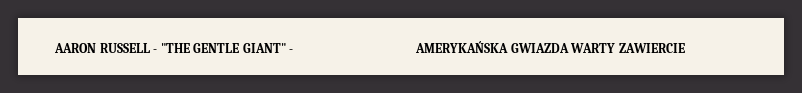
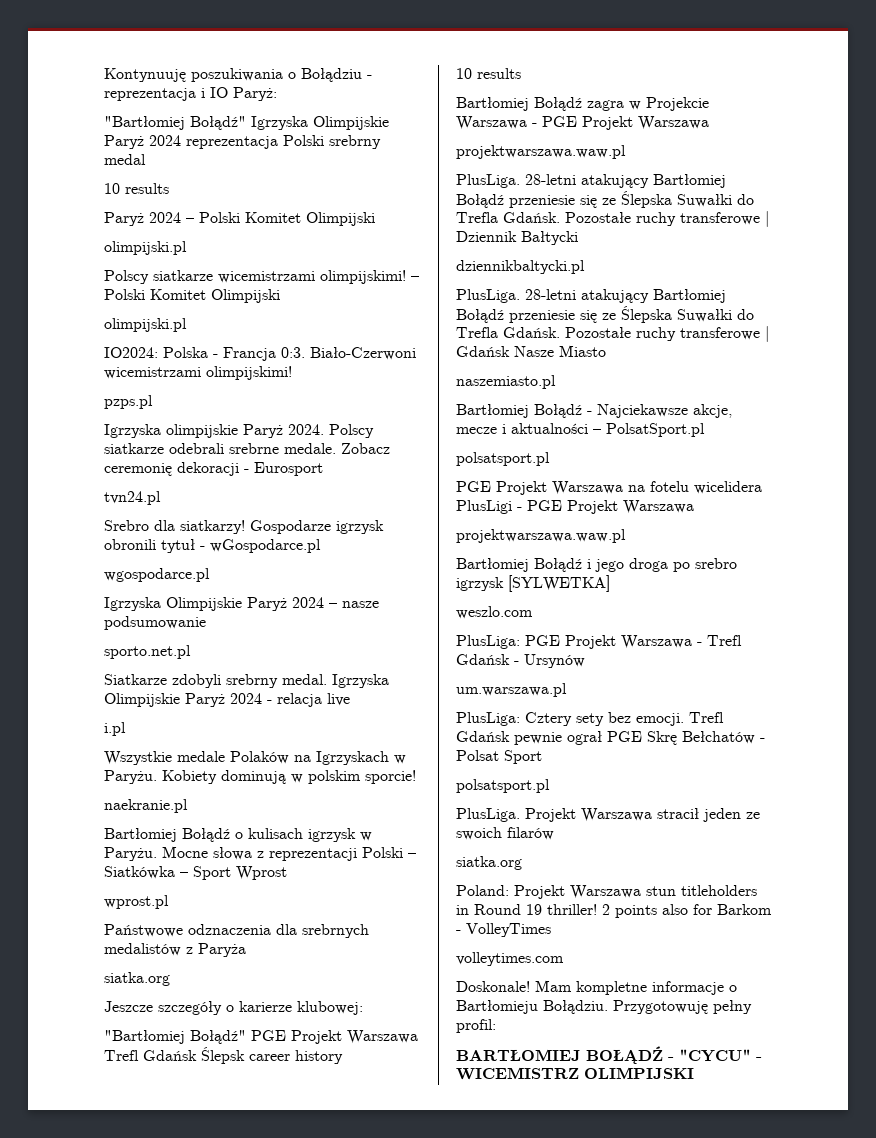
[54,41,685,53] AARON RUSSELL - "THE GENTLE GIANT" - AMERYKAŃSKA GWIAZDA WARTY ZAWIERCIE -> [104,68,372,82] [104,87,277,101] [104,116,389,130] [104,135,381,149] [104,154,146,165] [104,183,169,194] [104,212,375,226] [104,241,187,255] [104,270,419,284] [104,289,280,303] [104,318,187,332] [104,347,416,361] [104,366,292,380] [104,395,153,409] [104,424,374,438] [104,443,390,454] [104,462,323,476] [104,491,161,505] [104,520,384,534] [104,539,321,553] [104,568,210,582] [104,597,379,611] [104,616,206,630] [104,645,191,659] [104,674,389,688] [104,693,350,707] [104,722,126,736] [104,751,406,765] [104,770,416,784] [104,799,188,813] [104,828,372,842] [104,846,416,861] [104,866,287,880] [104,895,169,909] [104,924,369,938] [104,943,246,957] [104,972,170,986] [104,1001,363,1015] [104,1030,418,1044] [104,1047,343,1064] [456,68,521,79] [456,97,709,111] [456,116,709,130] [456,145,626,159] [456,174,726,188] [456,191,754,208] [456,211,769,227] [456,231,578,245] [456,260,585,274] [456,289,726,303] [456,306,754,323] [456,326,769,342] [456,345,606,357] [456,375,556,389] [456,404,732,418] [456,423,705,437] [456,452,550,466] [456,481,762,495] [456,500,694,514] [456,529,626,543] [456,558,737,572] [456,575,610,592] [456,606,533,619] [456,635,742,649] [456,654,585,668] [456,683,567,697] [456,712,724,726] [456,731,765,745] [456,750,542,764] [456,779,550,793] [456,808,760,822] [456,827,554,840] [456,856,522,870] [456,885,757,899] [456,904,772,918] [456,923,551,937] [456,952,564,966] [456,980,737,995] [456,1000,752,1014] [456,1019,496,1033] [456,1046,762,1064] [456,1067,694,1080] Kontynuuję poszukiwania o Bołądziu - reprezentacja i IO Paryż: // "Bartłomiej Bołądź" Igrzyska Olimpijskie Paryż 2024 reprezentacja Polski srebrny medal // 10 results // Paryż 2024 – Polski Komitet Olimpijski // olimpijski.pl // Polscy siatkarze wicemistrzami olimpijskimi! – Polski Komitet Olimpijski // olimpijski.pl // IO2024: Polska - Francja 0:3. Biało-Czerwoni wicemistrzami olimpijskimi! // pzps.pl // Igrzyska olimpijskie Paryż 2024. Polscy siatkarze odebrali srebrne medale. Zobacz ceremonię dekoracji - Eurosport // tvn24.pl // Srebro dla siatkarzy! Gospodarze igrzysk obronili tytuł - wGospodarce.pl // wgospodarce.pl // Igrzyska Olimpijskie Paryż 2024 – nasze podsumowanie // sporto.net.pl // Siatkarze zdobyli srebrny medal. Igrzyska Olimpijskie Paryż 2024 - relacja live // i.pl // Wszystkie medale Polaków na Igrzyskach w Paryżu. Kobiety dominują w polskim sporcie! // naekranie.pl // Bartłomiej Bołądź o kulisach igrzysk w Paryżu. Mocne słowa z reprezentacji Polski – Siatkówka – Sport Wprost // wprost.pl // Państwowe odznaczenia dla srebrnych medalistów z Paryża // siatka.org // Jeszcze szczegóły o karierze klubowej: // "Bartłomiej Bołądź" PGE Projekt Warszawa Trefl Gdańsk Ślepsk career history // 10 results // Bartłomiej Bołądź zagra w Projekcie Warszawa - PGE Projekt Warszawa // projektwarszawa.waw.pl // PlusLiga. 28-letni atakujący Bartłomiej Bołądź przeniesie się ze Ślepska Suwałki do Trefla Gdańsk. Pozostałe ruchy transferowe | Dziennik Bałtycki // dziennikbaltycki.pl // PlusLiga. 28-letni atakujący Bartłomiej Bołądź przeniesie się ze Ślepska Suwałki do Trefla Gdańsk. Pozostałe ruchy transferowe | Gdańsk Nasze Miasto // naszemiasto.pl // Bartłomiej Bołądź - Najciekawsze akcje, mecze i aktualności – PolsatSport.pl // polsatsport.pl // PGE Projekt Warszawa na fotelu wicelidera PlusLigi - PGE Projekt Warszawa // projektwarszawa.waw.pl // Bartłomiej Bołądź i jego droga po srebro igrzysk [SYLWETKA] // weszlo.com // PlusLiga: PGE Projekt Warszawa - Trefl Gdańsk - Ursynów // um.warszawa.pl // PlusLiga: Cztery sety bez emocji. Trefl Gdańsk pewnie ograł PGE Skrę Bełchatów - Polsat Sport // polsatsport.pl // PlusLiga. Projekt Warszawa stracił jeden ze swoich filarów // siatka.org // Poland: Projekt Warszawa stun titleholders in Round 19 thriller! 2 points also for Barkom - VolleyTimes // volleytimes.com // Doskonale! Mam kompletne informacje o Bartłomieju Bołądziu. Przygotowuję pełny profil: // BARTŁOMIEJ BOŁĄDŹ - "CYCU" - WICEMISTRZ OLIMPIJSKI

